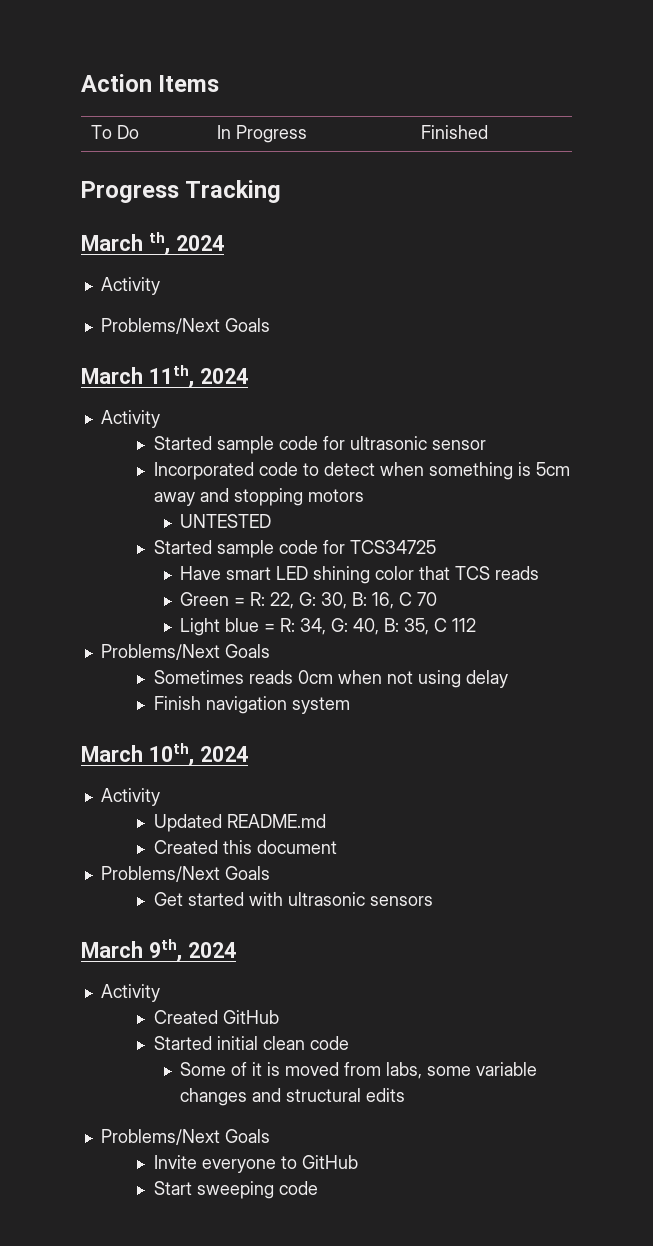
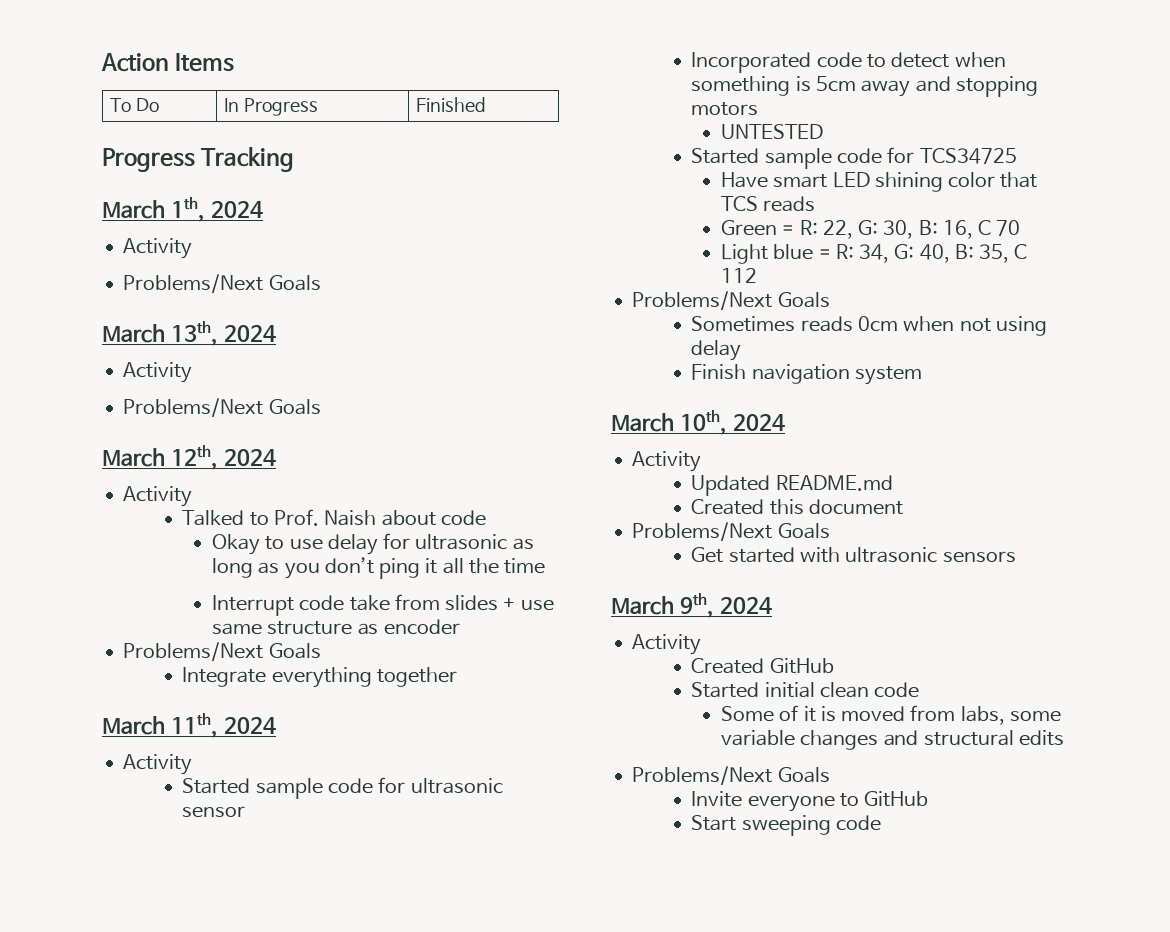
[148,232,224,255] [100,277,160,295] [100,318,270,334] th, 2024 // Activity // Problems/Next Goals -> [170,197,263,222] [123,238,193,259] [123,274,321,293] [102,321,276,346] [123,362,193,383] [123,398,321,417] [102,445,276,470] [123,486,193,507] [182,509,486,526] [211,533,534,555] [211,557,546,579] [211,594,554,616] [211,619,460,635] [123,642,321,661] [182,667,458,688] 1th, 2024 // Activity // Problems/Next Goals // March 13th, 2024 // Activity // Problems/Next Goals // March 12th, 2024 // Activity // Talked to Prof. Naish about code // Okay to use delay for ultrasonic as long as you don’t ping it all the time // Interrupt code take from slides + use same structure as encoder // Problems/Next Goals // Integrate everything together

